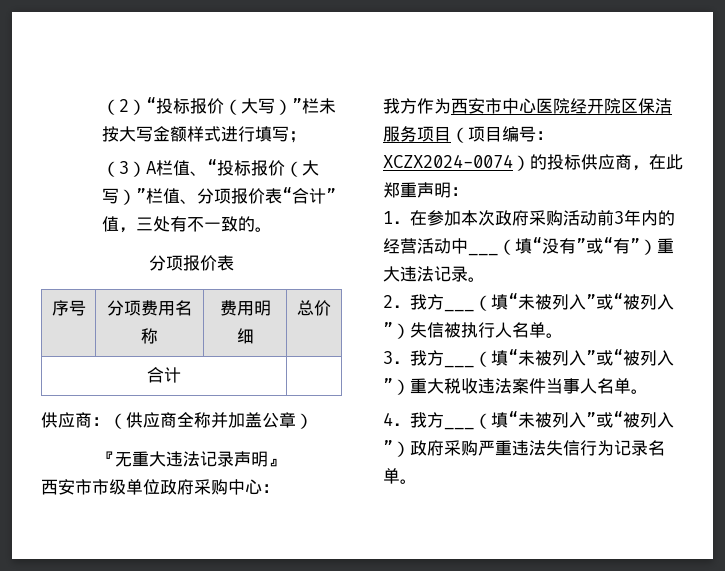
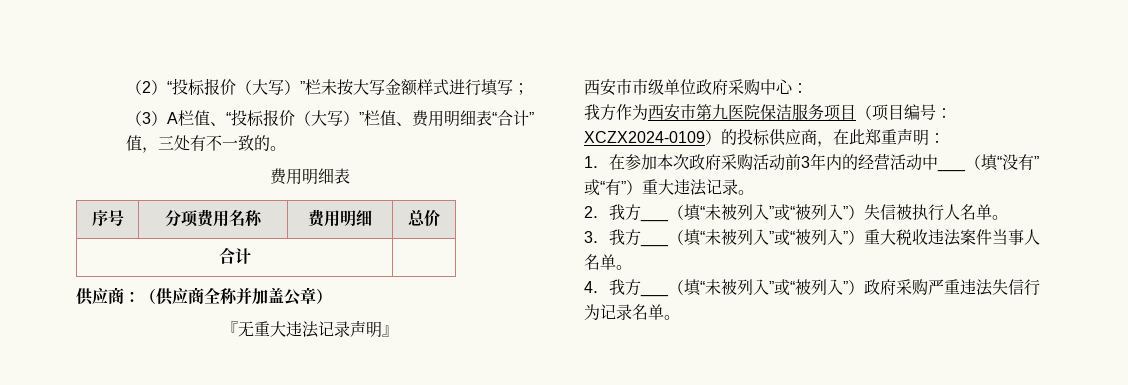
[196,188,265,204] 分项报价 -> [411,110,476,127] 费用明细
[149,255,217,271] 分项报价 -> [270,168,334,185] 费用明细
[502,98,638,114] 中心医院经开院区 -> [696,104,760,120] 第九医院
[383,154,513,168] XCZX2024-0074 -> [584,131,705,143] XCZX2024-0109

